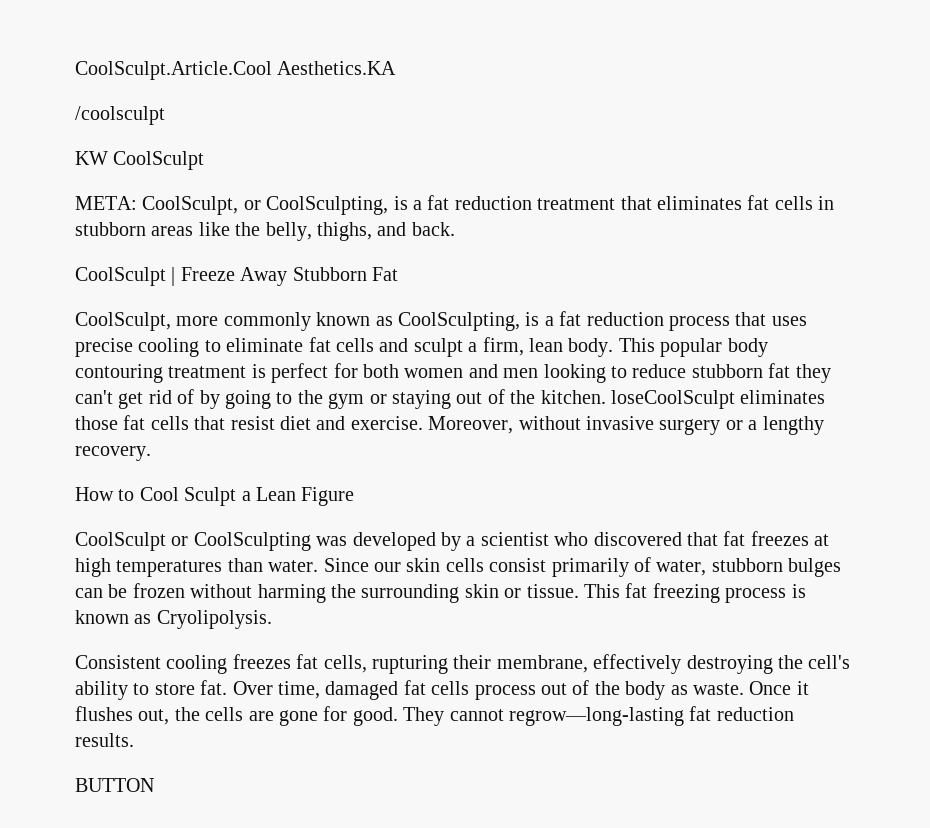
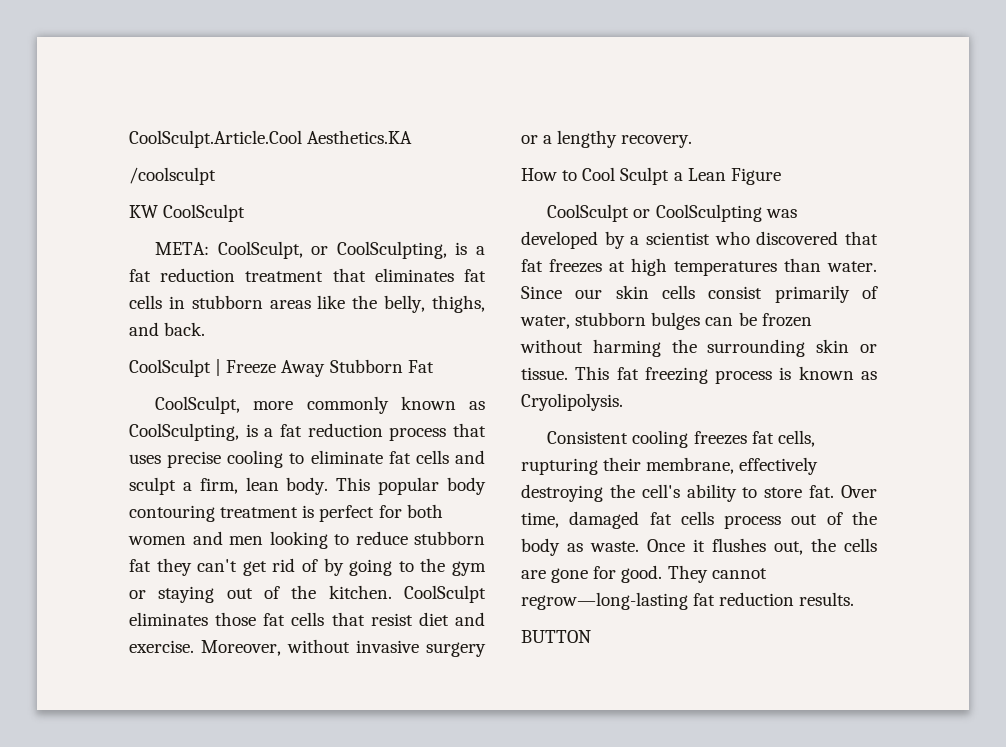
[610,390,735,409] loseCoolSculpt -> [404,585,487,603] CoolSculpt

